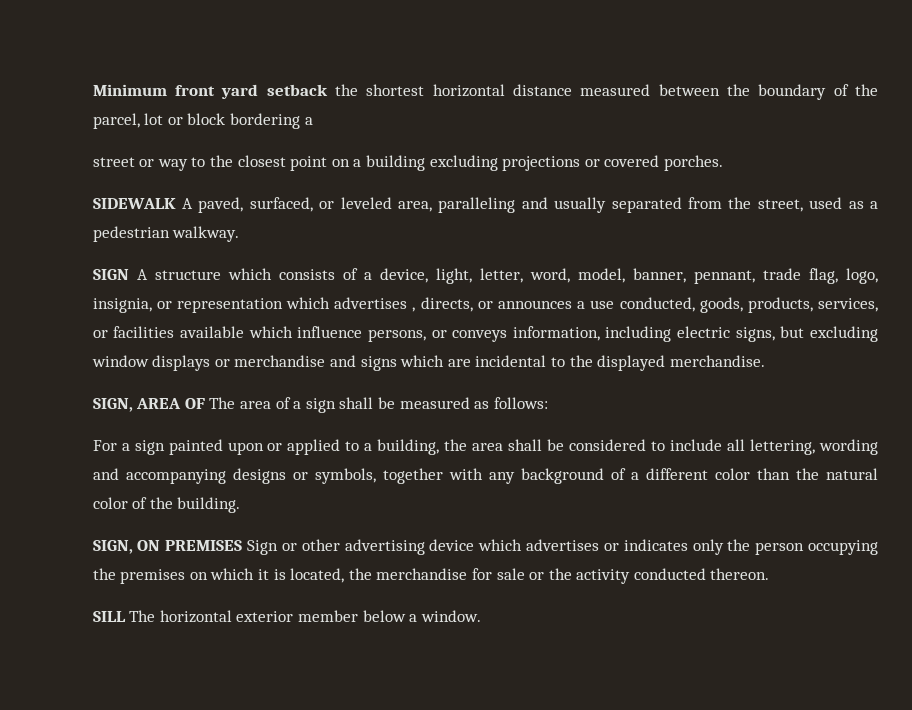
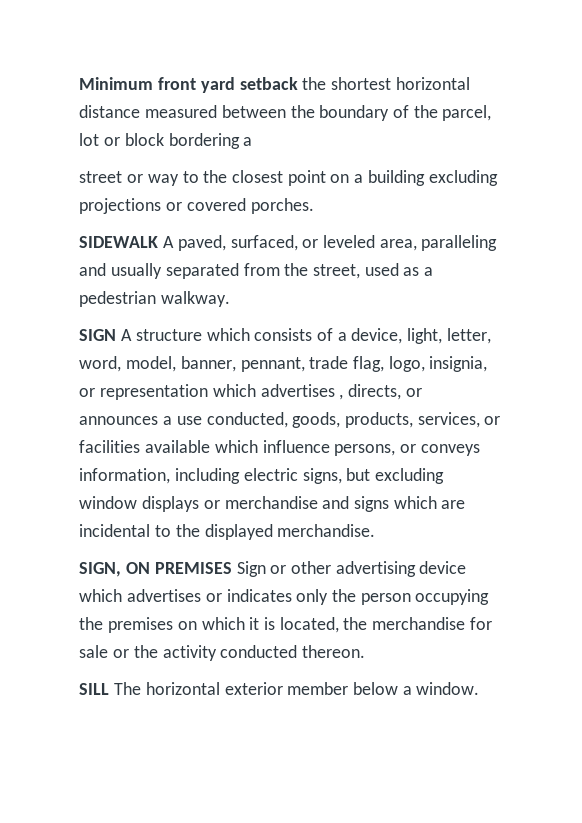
[92,397,548,413] [92,439,879,455] [92,468,879,484] [92,497,241,513] // SIGN, AREA OF The area of a sign shall be measured as follows: // For a sign painted upon or applied to a building, the area shall be considered to include all lettering, wording and accompanying designs or symbols, together with any background of a different color than the natural color of the building. -> (376, 530) none

